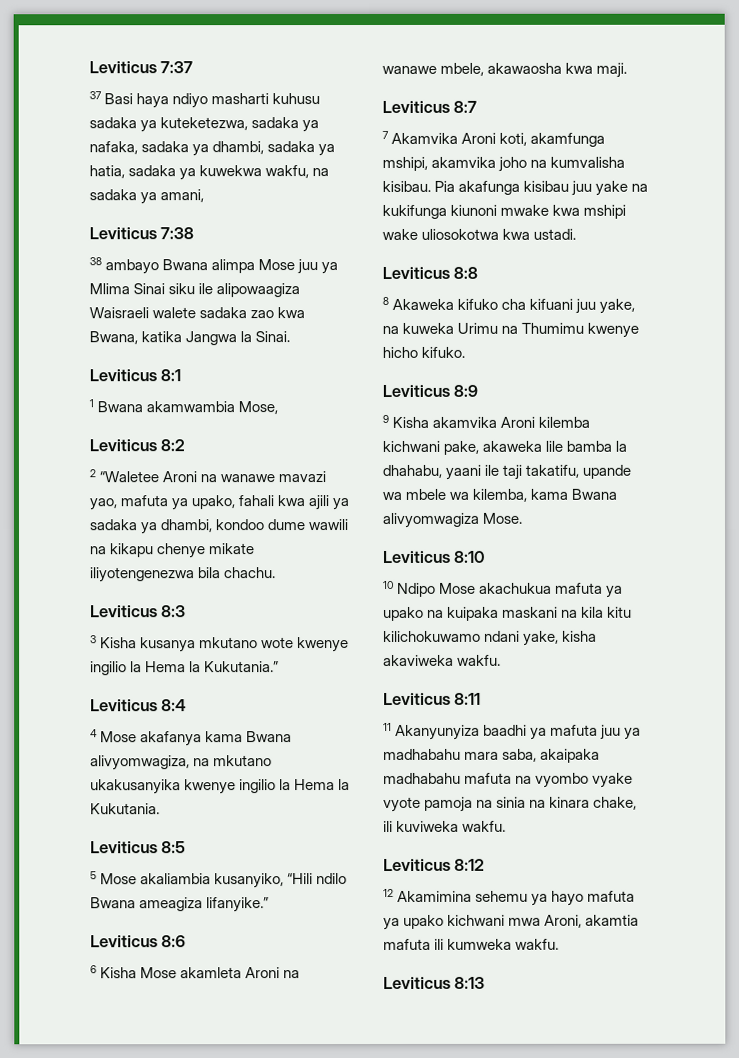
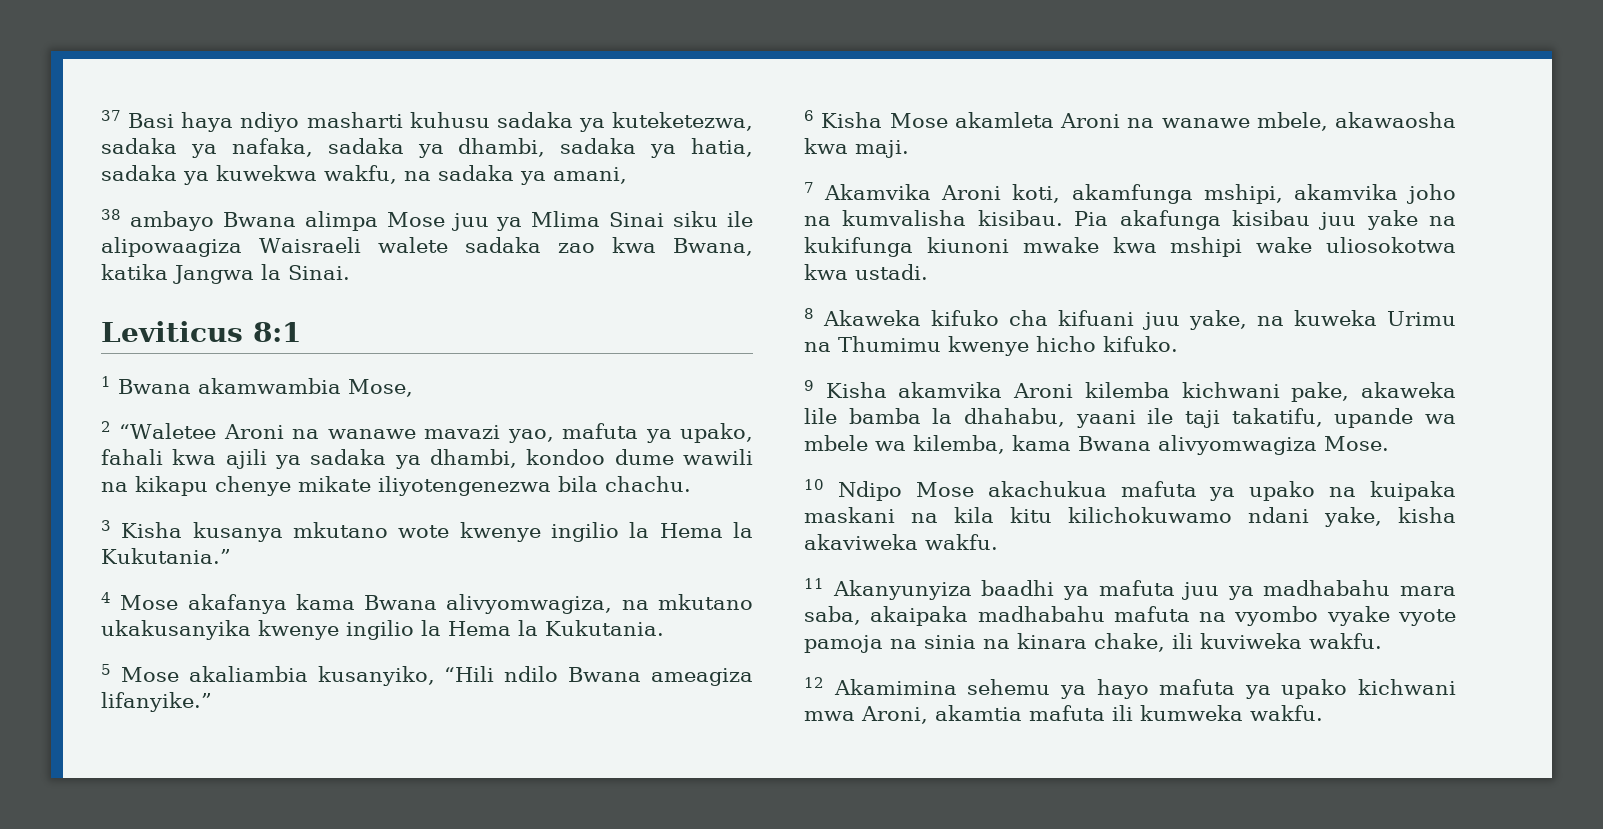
[89,61,194,74] Leviticus 7:37 // -> (101, 115) none
[89,227,195,240] // Leviticus 7:38 -> (627, 175) none
[89,439,186,452] // Leviticus 8:2 -> (413, 388) none
[90,605,187,618] // Leviticus 8:3 -> (691, 484) none
[90,699,188,712] // Leviticus 8:4 -> (231, 556) none
[90,841,187,854] // Leviticus 8:5 -> (664, 628) none
[90,935,187,948] // Leviticus 8:6 -> (212, 702) none
[382,100,478,113] // Leviticus 8:7 -> (909, 149) none
[382,266,479,279] // Leviticus 8:8 -> (928, 272) none
[382,384,479,397] // Leviticus 8:9 -> (1178, 344) none
[383,550,487,563] // Leviticus 8:10 -> (1389, 443) none
[383,692,482,705] // Leviticus 8:11 -> (998, 542) none
[383,858,486,871] // Leviticus 8:12 -> (1382, 641) none
[383,976,486,989] // Leviticus 8:13 -> (1323, 713) none

